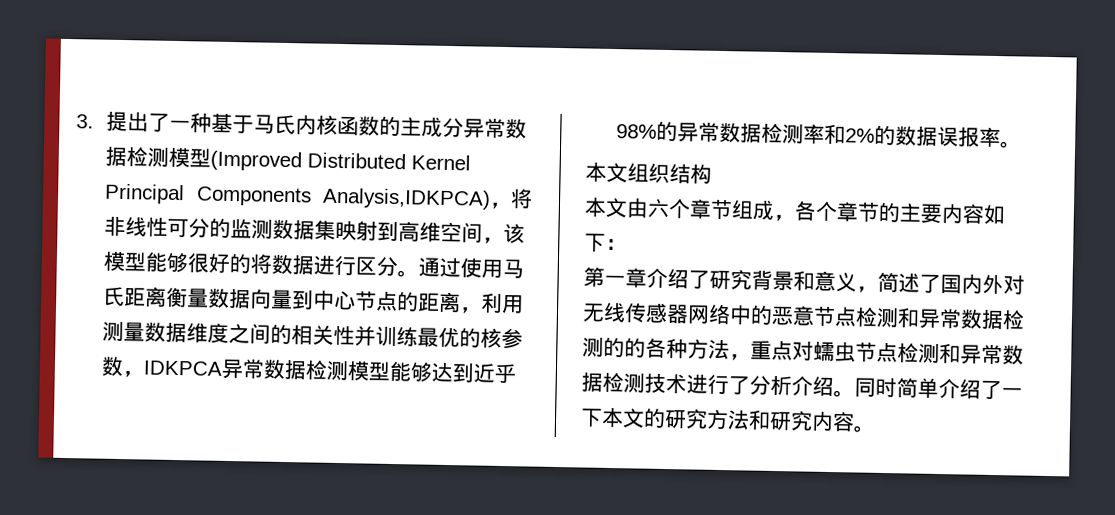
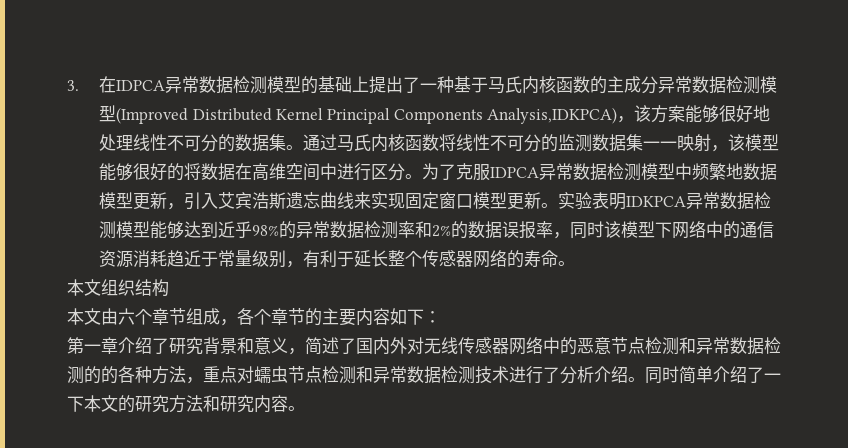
(94, 121) none -> [99,76,370,94] 在IDPCA异常数据检测模型的基础上
[510,188,533,209] [104,216,169,237] 将非线性 -> [634,105,771,123] [99,134,508,152] 该方案能够很好地处理线性不可分的数据集。通过马氏内核函数将线性不
[335,220,484,243] 映射到高维空间 -> [643,134,712,152] 一一映射
[313,255,525,279] [103,286,525,314] [102,321,524,349] [101,356,145,378] 进行区分。通过使用马氏距离衡量数据向量到中心节点的距离，利用测量数据维度之间的相关性并训练最优的核参数， -> [235,163,778,181] [99,192,627,210] 在高维空间中进行区分。为了克服IDPCA异常数据检测模型中频繁地数据模型更新，引入艾宾浩斯遗忘曲线来实现固定窗口模型更新。实验表明
(1002, 137) none -> [553,221,775,239] [99,250,559,268] ，同时该模型下网络中的通信资源消耗趋近于常量级别，有利于延长整个传感器网络的寿命

